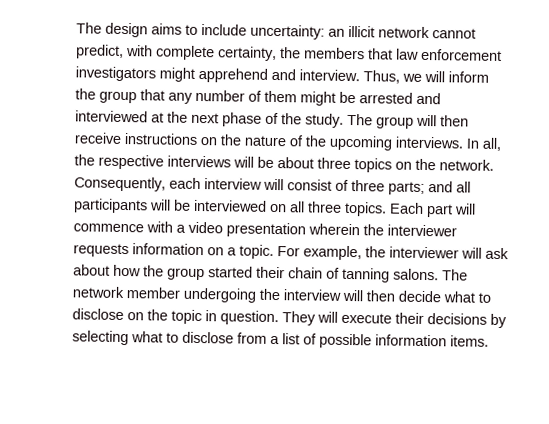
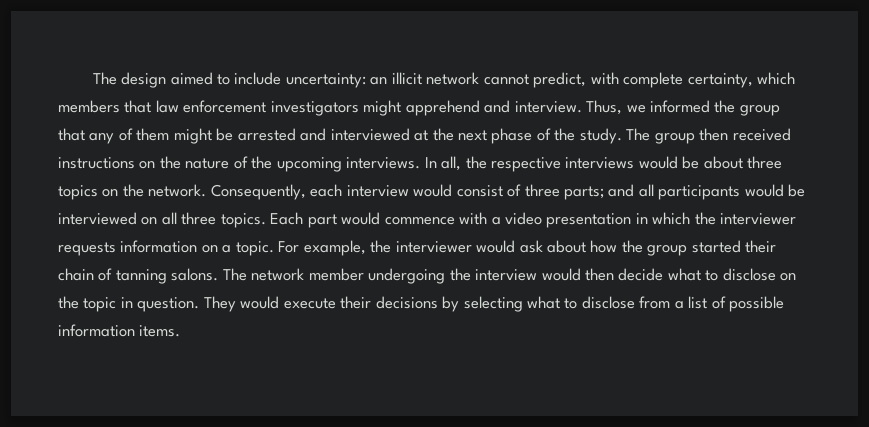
[151,23,182,35] aims -> [170,72,213,85] aimed
[280,47,301,59] the -> [757,72,796,85] which
[424,70,489,83] will inform -> [650,100,711,113] informed
[195,89,245,102] number -> (115, 138) none
[416,114,469,127] [74,132,122,144] will then receive -> [699,128,791,141] then received
[233,156,254,168] will -> [638,156,678,169] would
[263,178,284,191] will -> [413,184,453,197] would
[150,199,171,211] will -> [744,184,784,197] would
[454,203,476,215] will -> [341,212,381,225] would
[308,223,360,236] wherein -> [635,212,691,225] in which
[461,247,482,259] will -> [476,240,516,253] would
[342,289,363,302] will -> [541,268,581,281] would
[317,311,338,323] will -> [240,296,280,309] would

